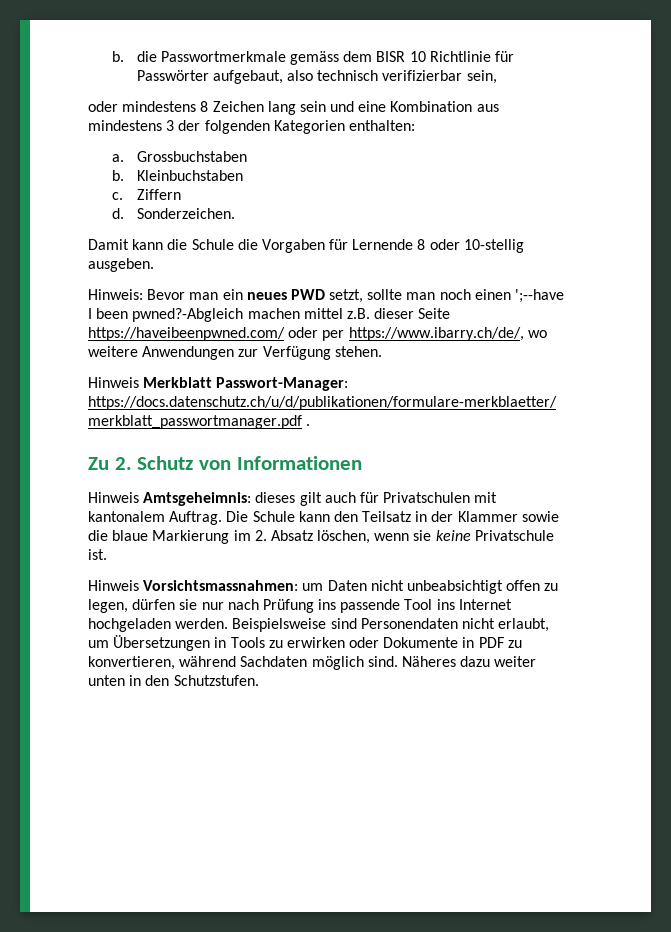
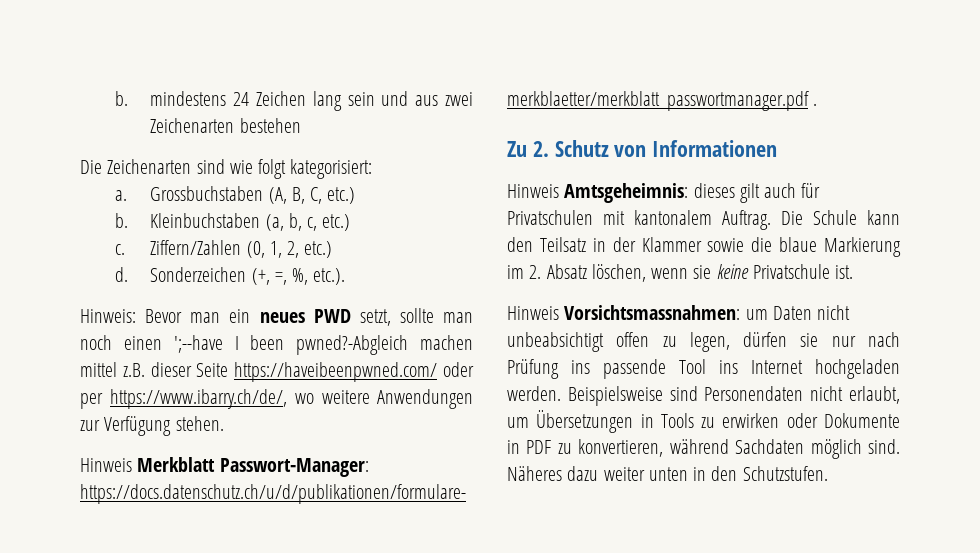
[112,51,514,65] [136,70,497,84] [88,101,499,115] [88,120,415,134] [112,151,247,162] [112,170,243,181] [112,189,181,200] [112,208,235,219] [88,239,524,253] [88,258,154,272] b. die Passwortmerkmale gemäss dem BISR 10 Richtlinie für Passwörter aufgebaut, also technisch verifizierbar sein, // oder mindestens 8 Zeichen lang sein und eine Kombination aus mindestens 3 der folgenden Kategorien enthalten: // a. Grossbuchstaben // b. Kleinbuchstaben // c. Ziffern // d. Sonderzeichen. // Damit kann die Schule die Vorgaben für Lernende 8 oder 10-stellig ausgeben. -> [115,91,473,111] [150,118,301,133] [80,159,373,179] [115,186,356,204] [115,213,351,231] [115,240,333,258] [115,267,346,285] b. mindestens 24 Zeichen lang sein und aus zwei Zeichenarten bestehen // Die Zeichenarten sind wie folgt kategorisiert: // a. Grossbuchstaben (A, B, C, etc.) // b. Kleinbuchstaben (a, b, c, etc.) // c. Ziffern/Zahlen (0, 1, 2, etc.) // d. Sonderzeichen (+, =, %, etc.).

